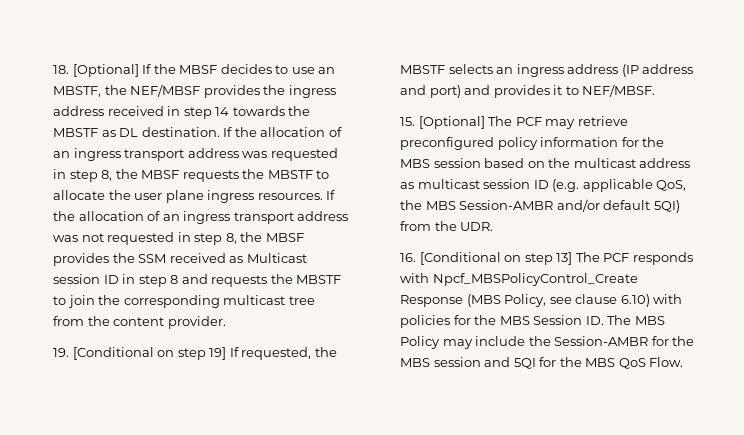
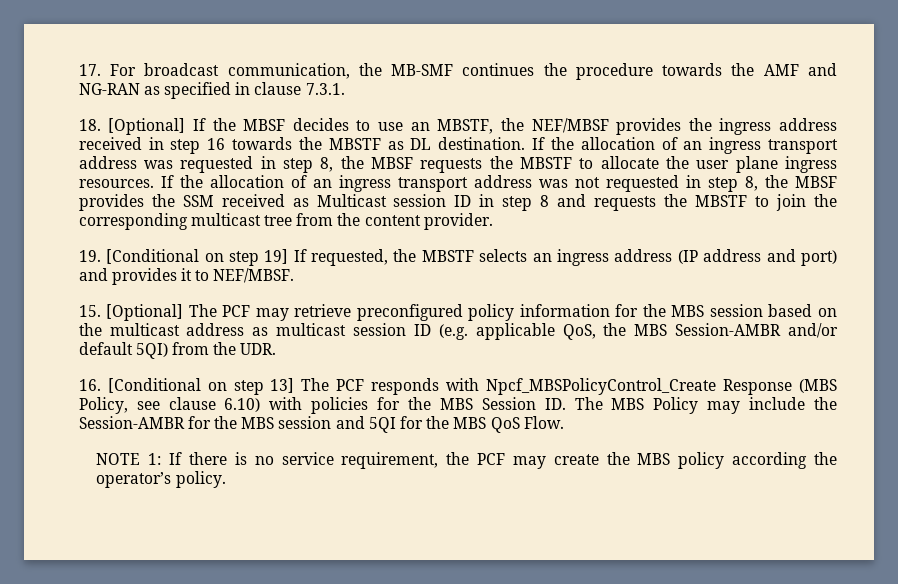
(53, 69) none -> [78,63,837,80] [78,82,345,99] 17. For broadcast communication, the MB-SMF continues the procedure towards the AMF and NG-RAN as specified in clause 7.3.1. //
[215,107,230,116] 14 -> [207,138,226,150] 16
(684, 362) none -> [96,452,837,469] [96,471,226,488] // NOTE 1: If there is no service requirement, the PCF may create the MBS policy according the operator’s policy.

